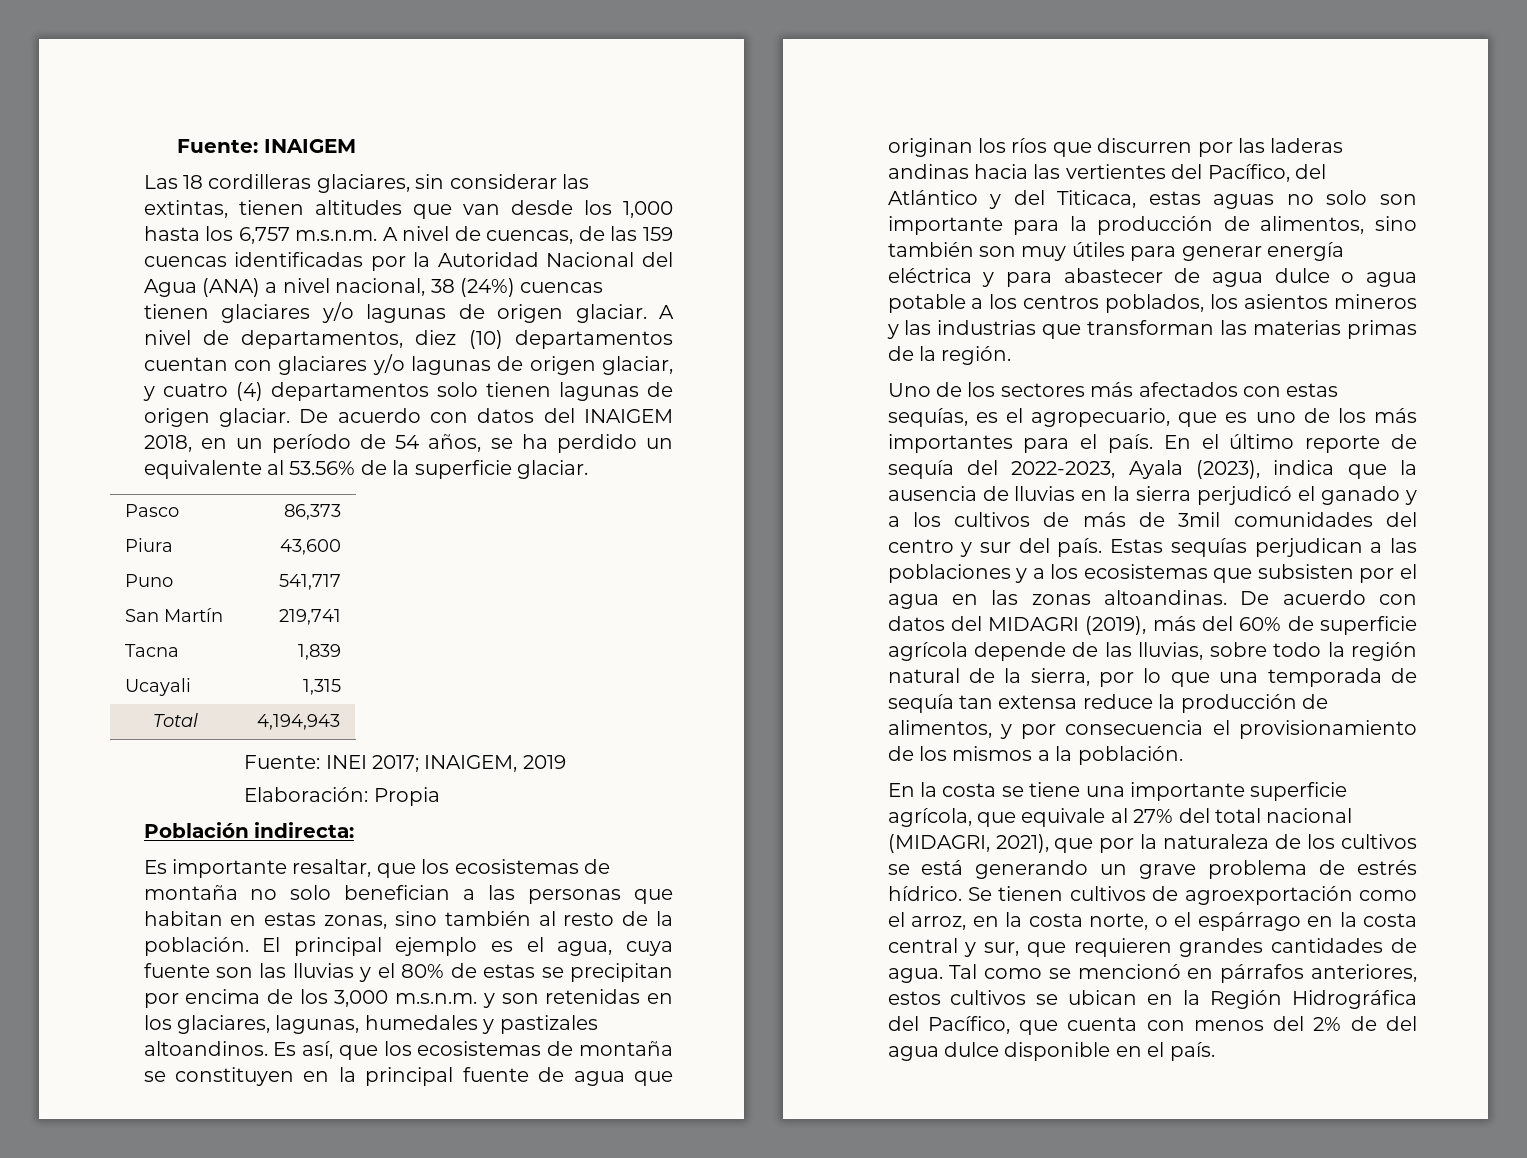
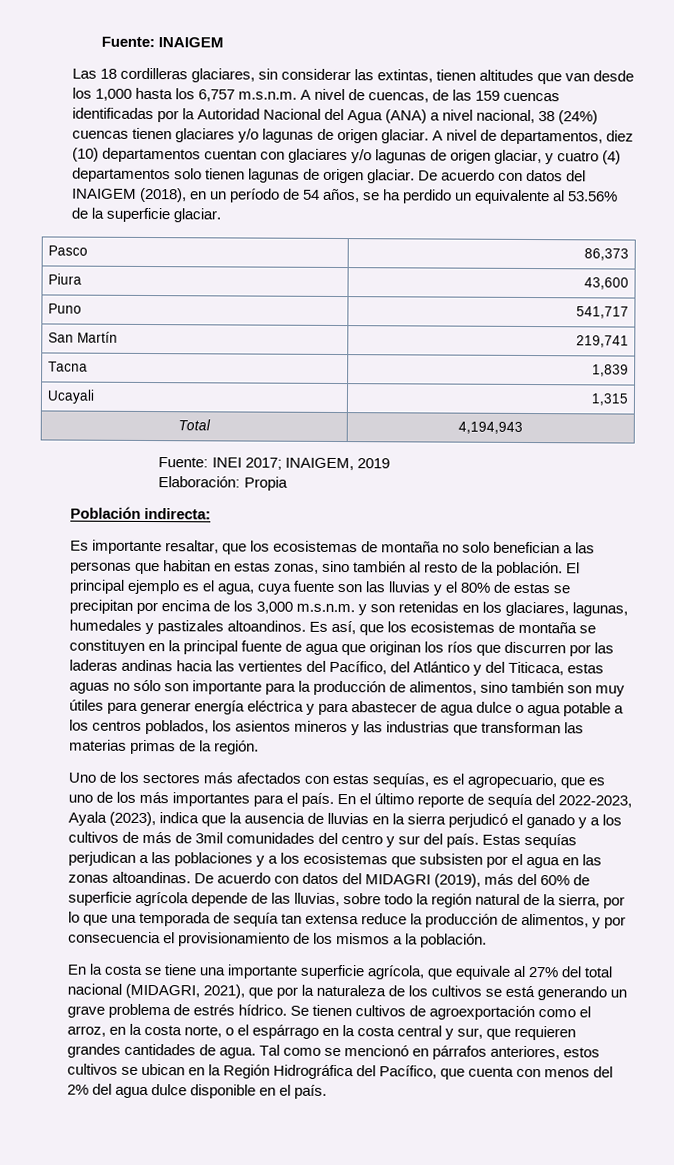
[143,435,192,452] 2018, -> [138,187,187,203] (2018),
[1326,190,1368,205] solo -> [132,679,161,692] sólo
[1350,1016,1377,1031] de -> (89, 1089) none

